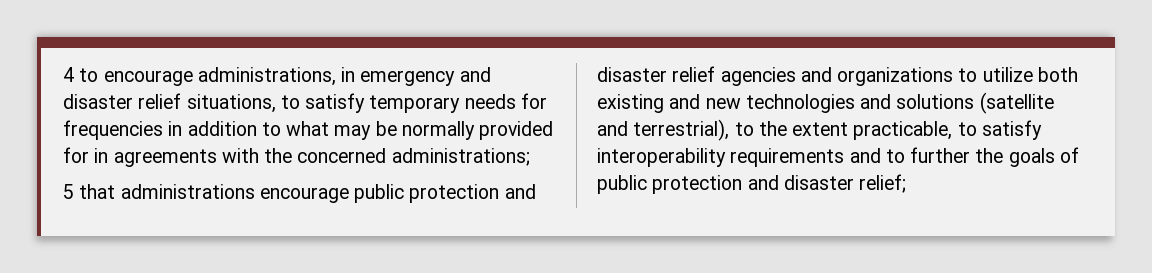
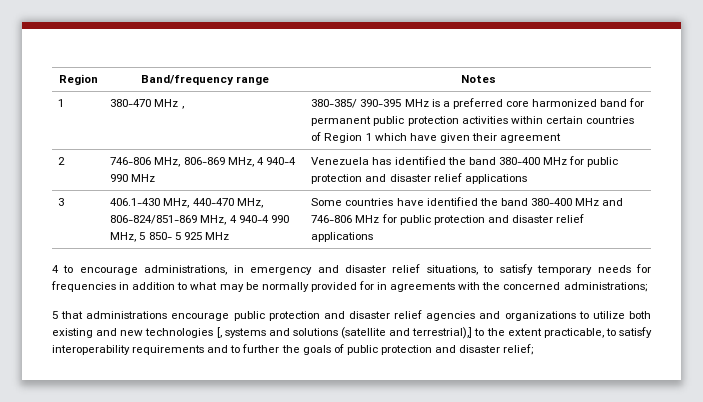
(63, 74) none -> [59,74,98,85] [140,75,270,85] [460,75,496,83] [58,99,65,107] [110,99,184,109] [311,98,645,109] [311,116,634,126] [311,132,562,143] [58,157,66,165] [110,157,296,167] [110,174,156,182] [311,156,619,167] [311,173,527,184] [58,198,65,206] [110,198,263,208] [110,215,289,225] [110,232,229,242] [311,197,624,206] [311,214,585,225] [311,232,374,242] Region | Band/frequency range | Notes // 1 | 380-470 MHz , | 380-385/ 390-395 MHz is a preferred core harmonized band for permanent public protection activities within certain countries of Region 1 which have given their agreement // 2 | 746-806 MHz, 806-869 MHz, 4 940-4 990 MHz | Venezuela has identified the band 380-400 MHz for public protection and disaster relief applications // 3 | 406.1-430 MHz, 440-470 MHz, 806-824/851-869 MHz, 4 940-4 990 MHz, 5 850- 5 925 MHz | Some countries have identified the band 380-400 MHz and 746-806 MHz for public protection and disaster relief applications //
(855, 103) none -> [216,327,266,338] [, systems
[633,119,730,141] terrestrial), -> [412,327,473,339] terrestrial),]

